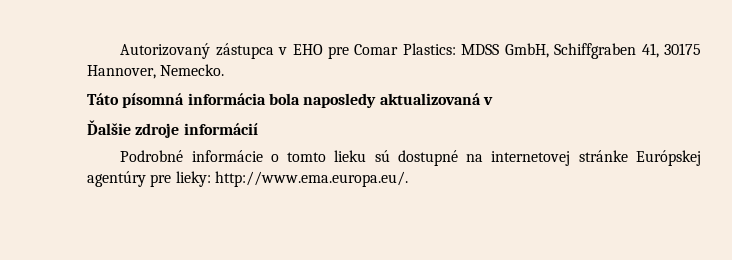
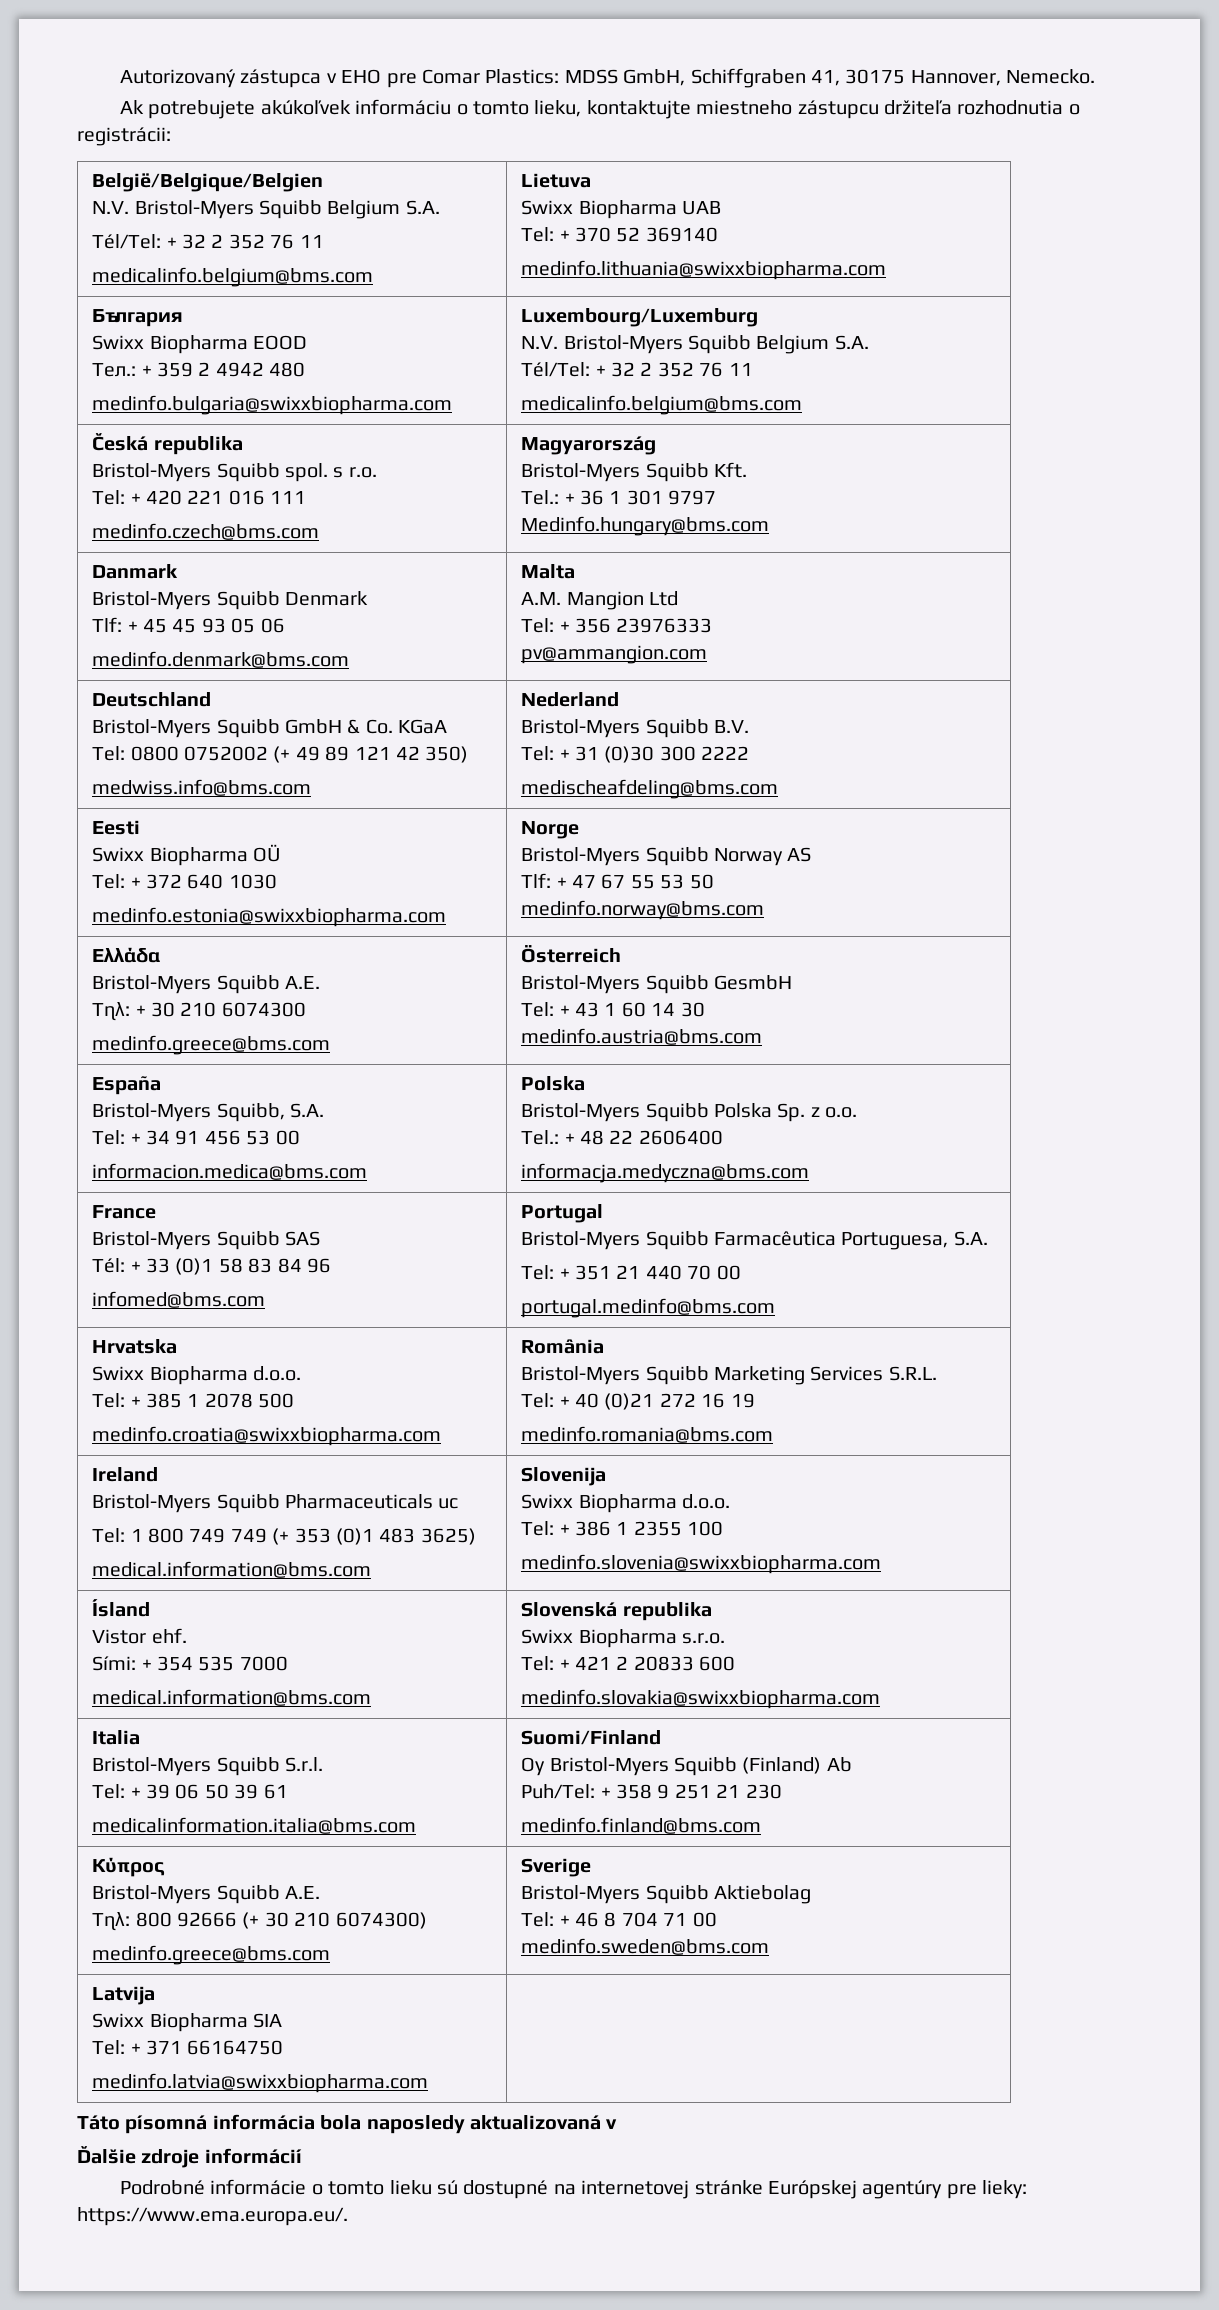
(225, 70) none -> [120,99,1080,119] [77,127,171,146] [92,173,324,192] [92,200,440,219] [92,234,324,249] [92,267,374,287] [521,173,592,188] [521,200,721,219] [521,227,718,242] [521,260,887,280] [92,309,184,327] [92,335,307,354] [92,362,306,377] [92,395,453,415] [521,308,759,327] [521,335,869,354] [521,362,753,377] [521,395,803,415] [92,433,243,455] [92,463,377,482] [92,490,307,505] [92,523,320,540] [521,436,657,455] [521,462,747,482] [521,490,717,505] [521,516,770,536] [92,564,179,579] [92,591,368,610] [92,617,285,633] [92,651,350,668] [521,564,576,579] [521,591,678,610] [521,618,713,633] [521,645,708,664] [92,692,212,707] [92,719,448,738] [92,746,469,763] [92,779,312,796] [521,692,620,707] [521,719,749,738] [521,746,750,763] [521,779,779,799] [92,820,141,835] [92,844,281,866] [92,874,277,889] [92,907,447,927] [521,821,580,839] [521,847,812,866] [521,873,714,889] [521,900,765,920] [92,947,161,963] [92,975,320,994] [92,1002,306,1021] [92,1035,331,1055] [521,945,622,963] [521,975,792,994] [521,1002,705,1017] [521,1028,763,1045] [92,1076,162,1095] [92,1103,324,1122] [92,1130,300,1145] [92,1163,368,1180] [521,1076,586,1091] [521,1103,858,1122] [521,1130,723,1145] [521,1163,810,1183] [92,1205,157,1219] [92,1231,320,1250] [92,1258,331,1275] [92,1291,266,1308] [521,1204,604,1223] [521,1231,988,1250] [521,1265,741,1280] [521,1298,776,1318] [92,1339,178,1354] [92,1366,301,1385] [92,1393,295,1408] [92,1426,442,1446] [521,1339,605,1354] [521,1366,937,1385] [521,1393,755,1410] [521,1426,774,1443] [92,1467,159,1482] [92,1494,459,1513] [92,1528,476,1545] [92,1561,372,1578] [521,1467,607,1486] [521,1494,730,1513] [521,1521,724,1536] [521,1554,882,1574] [92,1599,151,1617] [92,1628,187,1644] [92,1656,288,1671] [92,1689,372,1706] [521,1602,712,1621] [521,1629,725,1648] [521,1656,736,1671] [521,1689,881,1709] [92,1730,141,1745] [92,1757,323,1776] [92,1784,288,1799] [92,1817,417,1834] [521,1730,662,1745] [521,1757,852,1776] [521,1784,782,1799] [521,1817,762,1834] [92,1857,166,1877] [92,1885,320,1904] [92,1912,427,1931] [92,1945,331,1965] [521,1858,592,1877] [521,1885,811,1904] [521,1912,717,1927] [521,1938,770,1955] [92,1986,156,2005] [92,2013,282,2032] [92,2040,284,2055] [92,2073,429,2093] // Ak potrebujete akúkoľvek informáciu o tomto lieku, kontaktujte miestneho zástupcu držiteľa rozhodnutia o registrácii: // België/Belgique/Belgien // N.V. Bristol-Myers Squibb Belgium S.A. // Tél/Tel: + 32 2 352 76 11 // medicalinfo.belgium@bms.com | Lietuva // Swixx Biopharma UAB // Tel: + 370 52 369140 // medinfo.lithuania@swixxbiopharma.com // България // Swixx Biopharma EOOD // Teл.: + 359 2 4942 480 // medinfo.bulgaria@swixxbiopharma.com | Luxembourg/Luxemburg // N.V. Bristol-Myers Squibb Belgium S.A. // Tél/Tel: + 32 2 352 76 11 // medicalinfo.belgium@bms.com // Česká republika // Bristol-Myers Squibb spol. s r.o. // Tel: + 420 221 016 111 // medinfo.czech@bms.com | Magyarország // Bristol-Myers Squibb Kft. // Tel.: + 36 1 301 9797 // Medinfo.hungary@bms.com // Danmark // Bristol-Myers Squibb Denmark // Tlf: + 45 45 93 05 06 // medinfo.denmark@bms.com | Malta // A.M. Mangion Ltd // Tel: + 356 23976333 // pv@ammangion.com // Deutschland // Bristol-Myers Squibb GmbH & Co. KGaA // Tel: 0800 0752002 (+ 49 89 121 42 350) // medwiss.info@bms.com | Nederland // Bristol-Myers Squibb B.V. // Tel: + 31 (0)30 300 2222 // medischeafdeling@bms.com // Eesti // Swixx Biopharma OÜ // Tel: + 372 640 1030 // medinfo.estonia@swixxbiopharma.com | Norge // Bristol-Myers Squibb Norway AS // Tlf: + 47 67 55 53 50 // medinfo.norway@bms.com // Ελλάδα // Bristol-Myers Squibb A.E. // Τηλ: + 30 210 6074300 // medinfo.greece@bms.com | Österreich // Bristol-Myers Squibb GesmbH // Tel: + 43 1 60 14 30 // medinfo.austria@bms.com // España // Bristol-Myers Squibb, S.A. // Tel: + 34 91 456 53 00 // informacion.medica@bms.com | Polska // Bristol-Myers Squibb Polska Sp. z o.o. // Tel.: + 48 22 2606400 // informacja.medyczna@bms.com // France // Bristol-Myers Squibb SAS // Tél: + 33 (0)1 58 83 84 96 // infomed@bms.com | Portugal // Bristol-Myers Squibb Farmacêutica Portuguesa, S.A. // Tel: + 351 21 440 70 00 // portugal.medinfo@bms.com // Hrvatska // Swixx Biopharma d.o.o. // Tel: + 385 1 2078 500 // medinfo.croatia@swixxbiopharma.com | România // Bristol-Myers Squibb Marketing Services S.R.L. // Tel: + 40 (0)21 272 16 19 // medinfo.romania@bms.com // Ireland // Bristol-Myers Squibb Pharmaceuticals uc // Tel: 1 800 749 749 (+ 353 (0)1 483 3625) // medical.information@bms.com | Slovenija // Swixx Biopharma d.o.o. // Tel: + 386 1 2355 100 // medinfo.slovenia@swixxbiopharma.com // Ísland // Vistor ehf. // Sími: + 354 535 7000 // medical.information@bms.com | Slovenská republika // Swixx Biopharma s.r.o. // Tel: + 421 2 20833 600 // medinfo.slovakia@swixxbiopharma.com // Italia // Bristol-Myers Squibb S.r.l. // Tel: + 39 06 50 39 61 // medicalinformation.italia@bms.com | Suomi/Finland // Oy Bristol-Myers Squibb (Finland) Ab // Puh/Tel: + 358 9 251 21 230 // medinfo.finland@bms.com // Κύπρος // Bristol-Myers Squibb A.E. // Τηλ: 800 92666 (+ 30 210 6074300) // medinfo.greece@bms.com | Sverige // Bristol-Myers Squibb Aktiebolag // Tel: + 46 8 704 71 00 // medinfo.sweden@bms.com // Latvija // Swixx Biopharma SIA // Tel: + 371 66164750 // medinfo.latvia@swixxbiopharma.com |
[214,171,408,187] http://www.ema.europa.eu/. -> [77,2207,348,2226] https://www.ema.europa.eu/.

